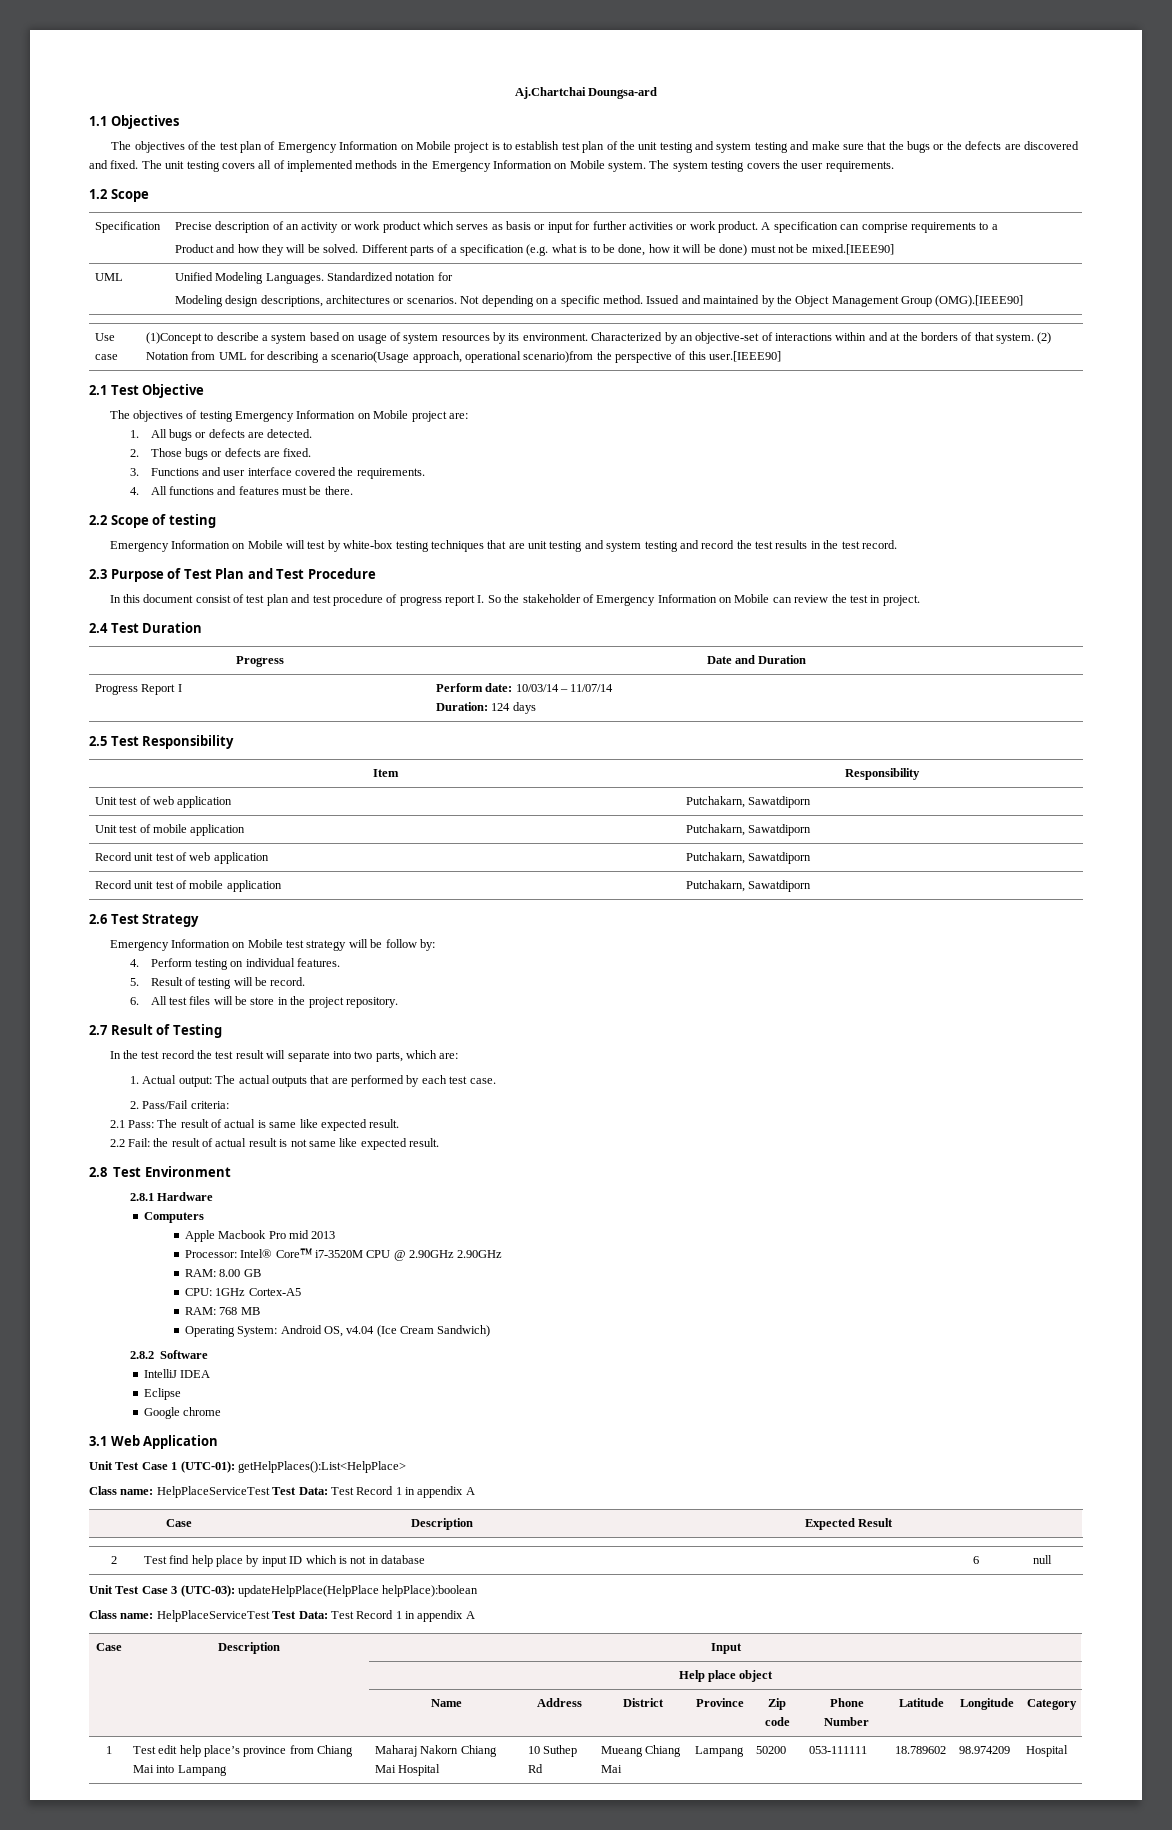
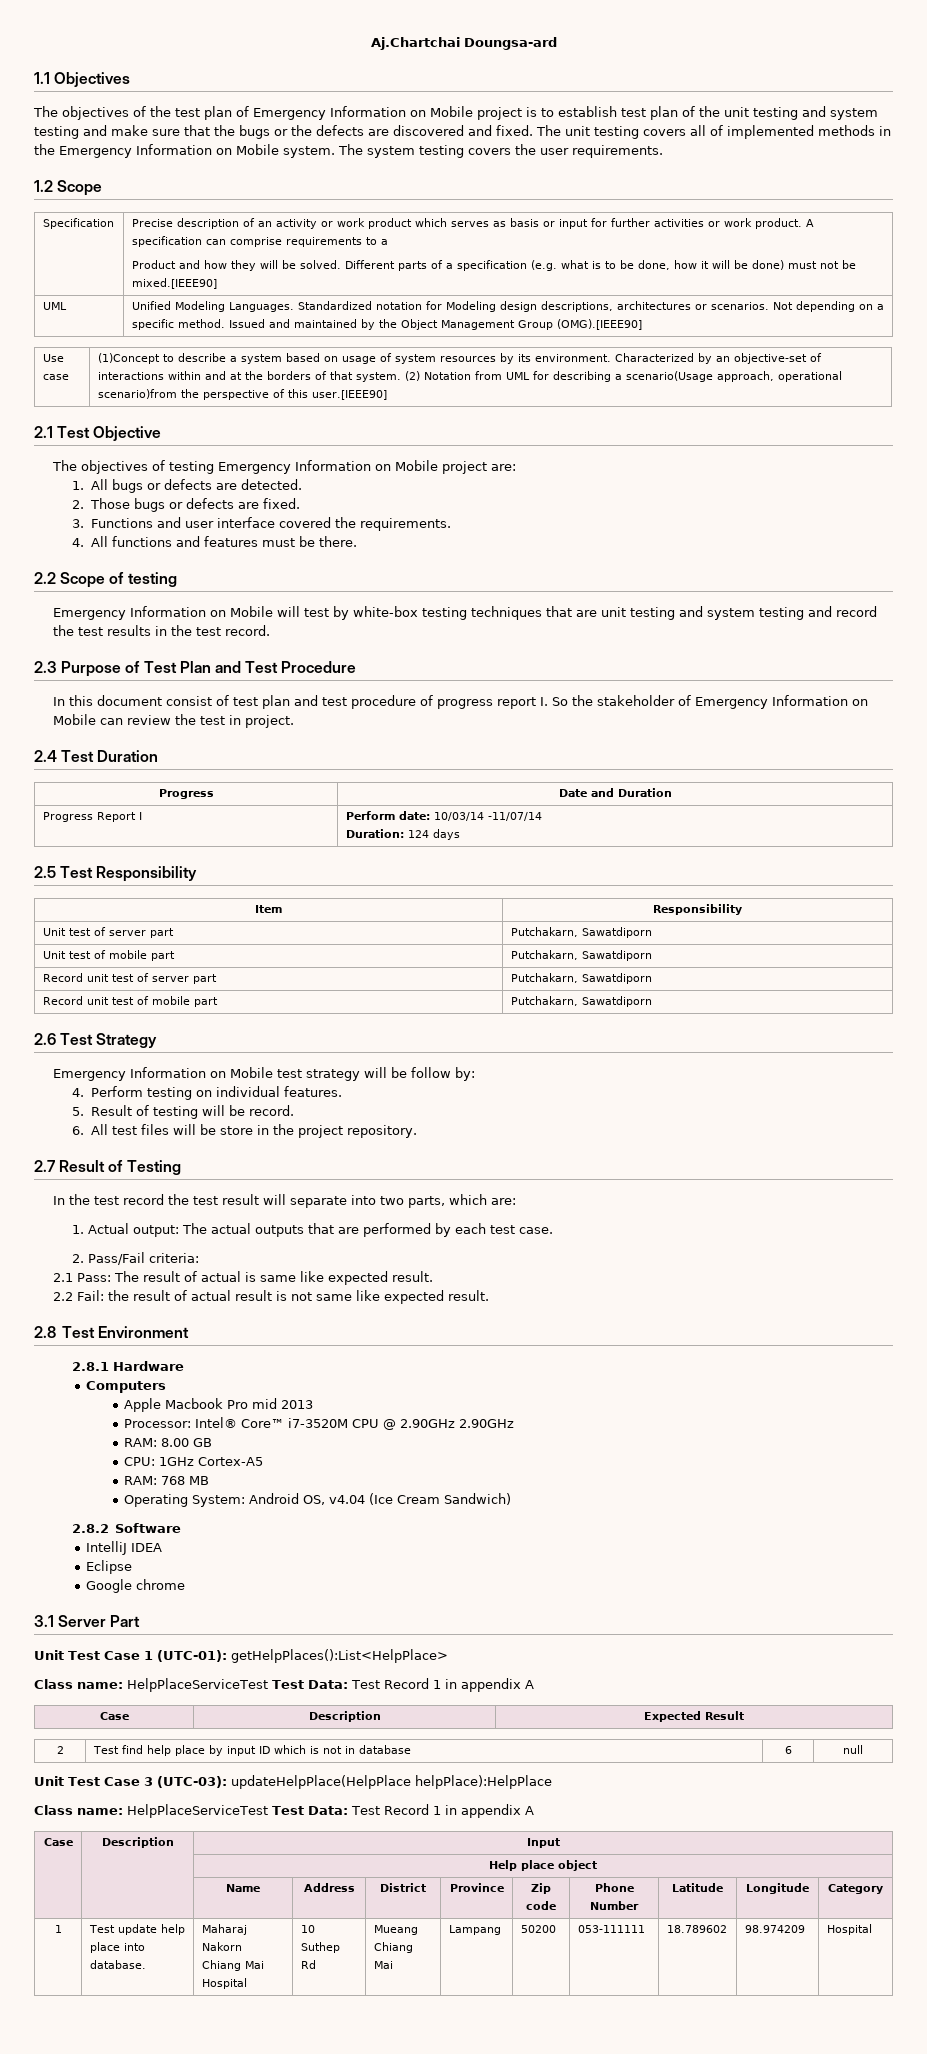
(453, 276) // -> (442, 305) none
[560,684,614,692] – 11/07/14 -> [487,812,542,821] -11/07/14
[153,796,233,808] web application -> [108,928,174,938] server part
[190,824,246,836] [685,824,812,836] [94,852,269,864] application | Putchakarn, Sawatdiporn // Record unit test of web application -> [150,951,175,961] [510,950,652,961] [42,973,217,984] part | Putchakarn, Sawatdiporn // Record unit test of server part
[226,880,282,892] application -> [193,997,218,1007] part
[110,1435,219,1449] Web Application -> [58,1615,141,1627] Server Part
[382,1585,479,1597] helpPlace):boolean -> [414,1775,552,1789] helpPlace):HelpPlace
[158,1745,354,1757] [132,1765,227,1776] edit help place’s province from Chiang Mai into Lampang -> [117,1924,185,1935] [89,1942,145,1953] [89,1960,146,1969] update help place into database.

